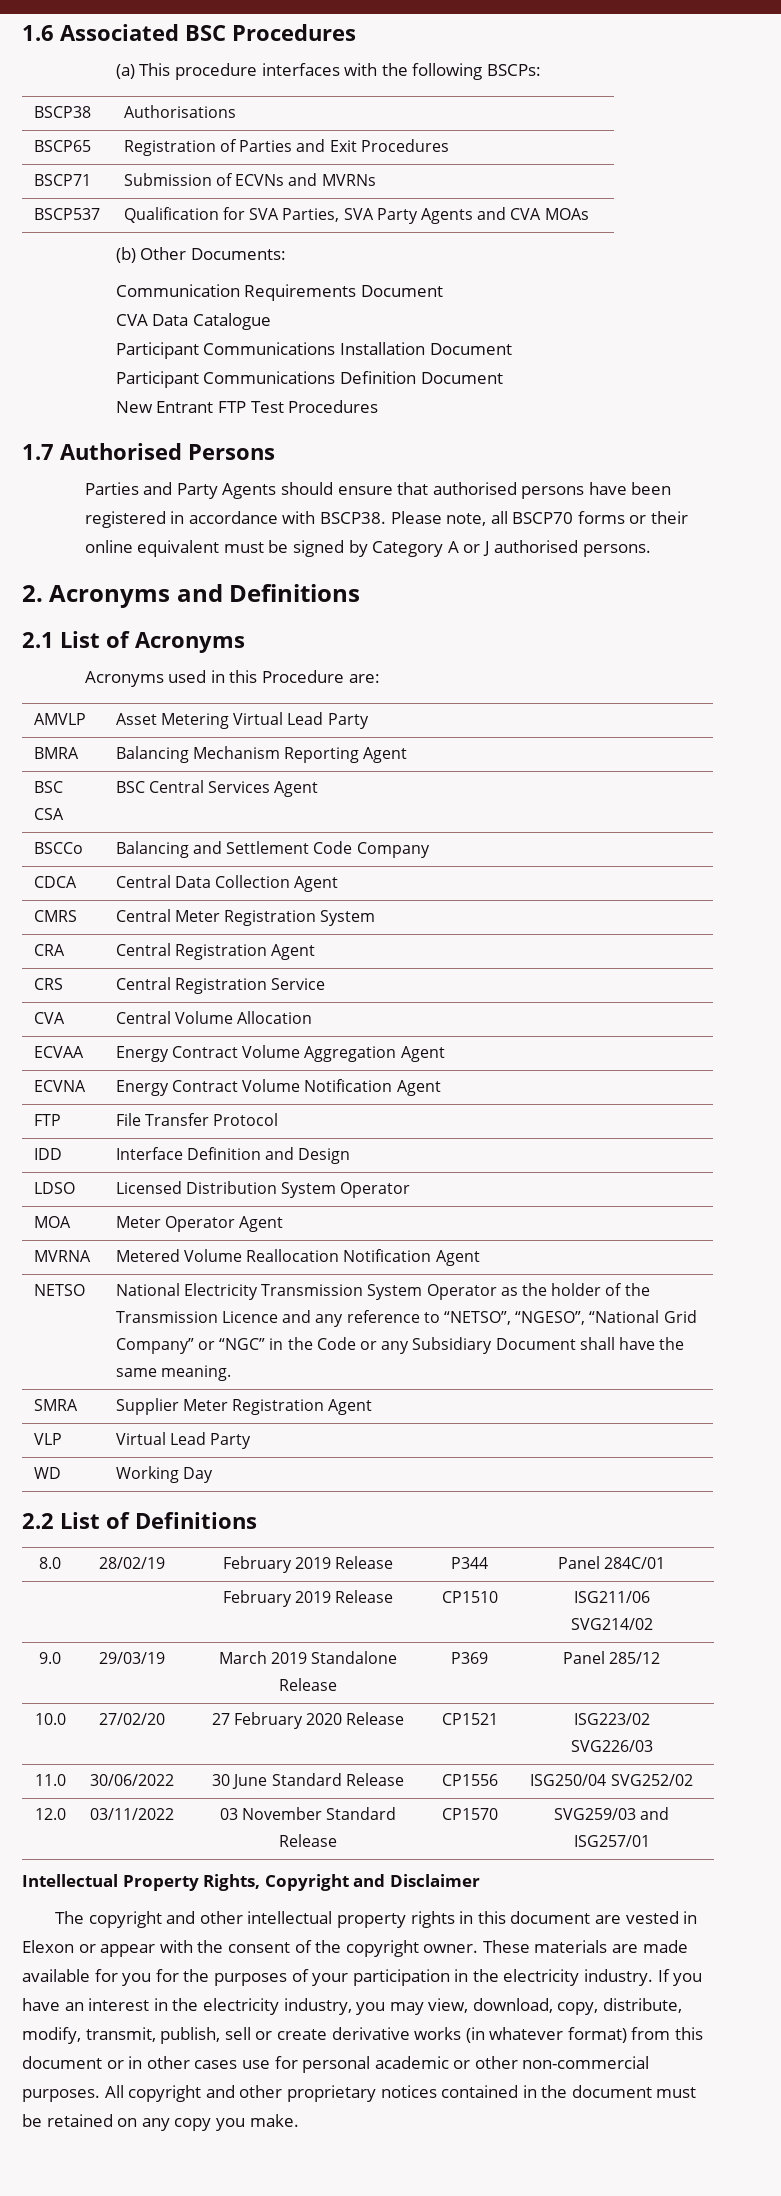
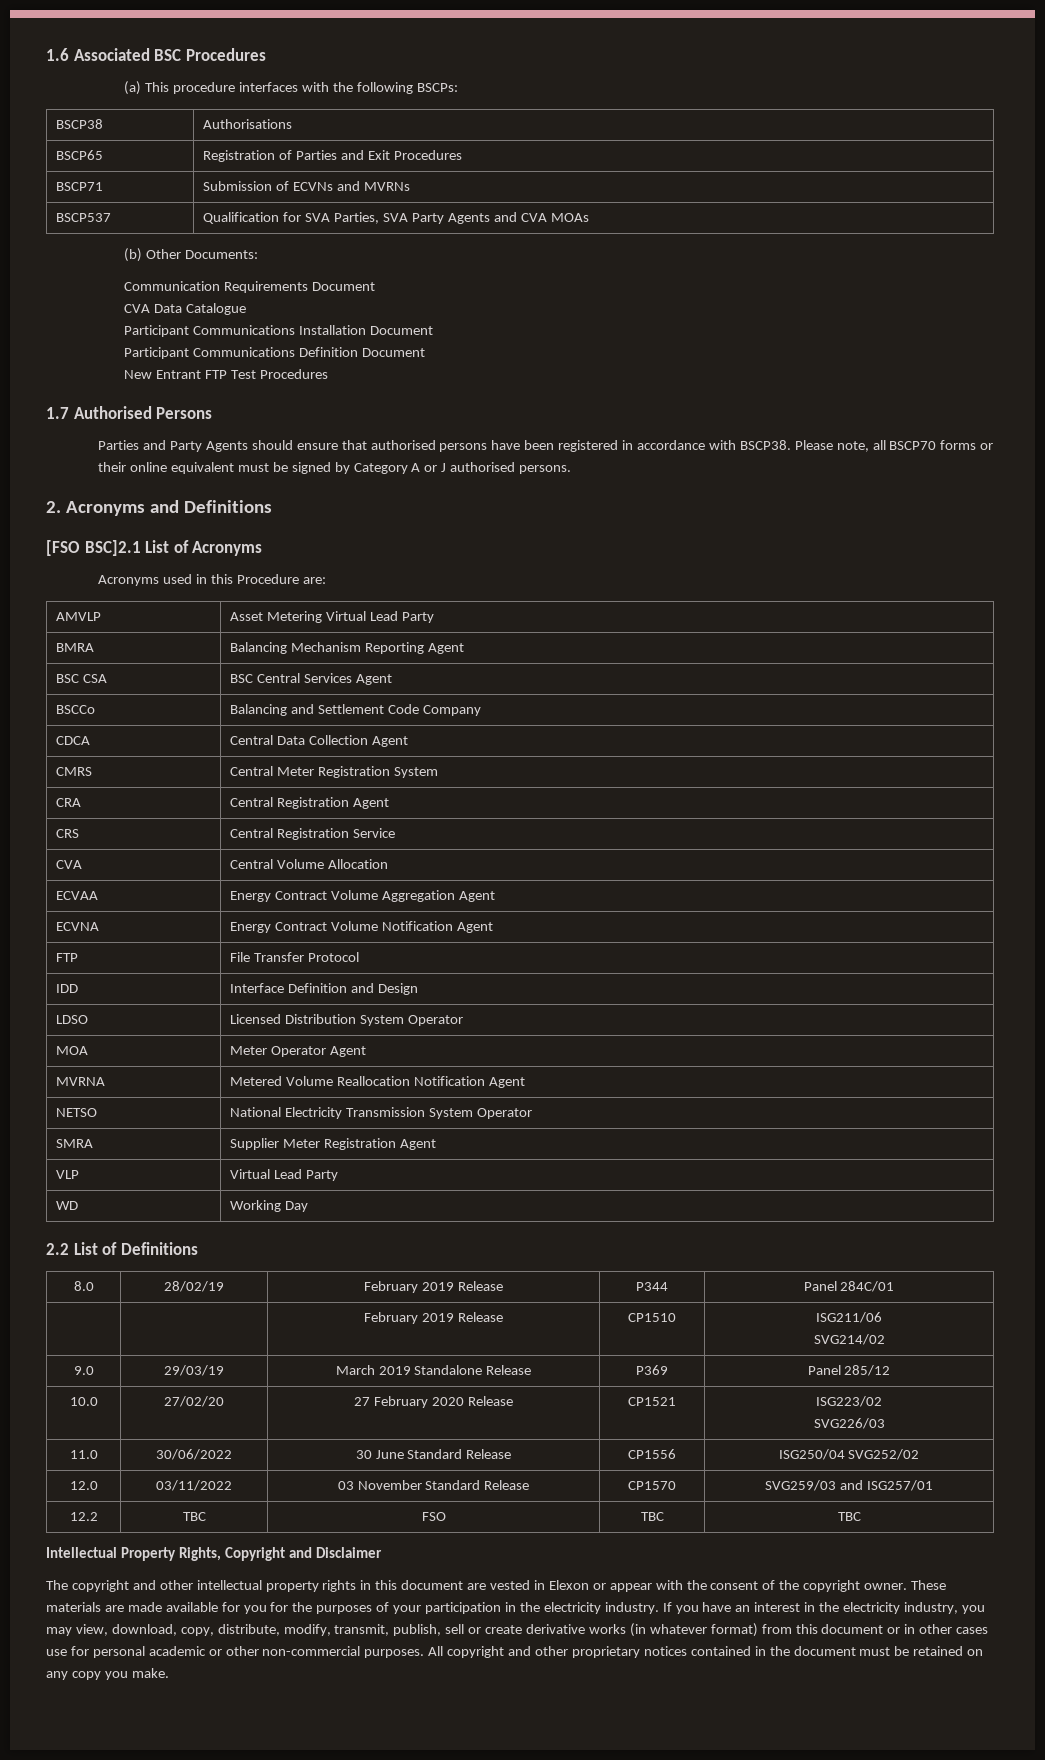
[22,632,54,648] 2.1 -> [46,540,141,556] [FSO BSC]2.1
[500,1283,650,1296] [115,1310,697,1327] [115,1337,685,1354] [115,1365,232,1381] as the holder of the Transmission Licence and any reference to “NETSO”, “NGESO”, “National Grid Company” or “NGC” in the Code or any Subsidiary Document shall have the same meaning. -> (533, 1113) none
(650, 1841) none -> [69,1512,98,1521] [182,1512,206,1521] [421,1512,446,1521] [640,1512,664,1521] [837,1512,861,1521] // 12.2 | TBC | FSO | TBC | TBC

